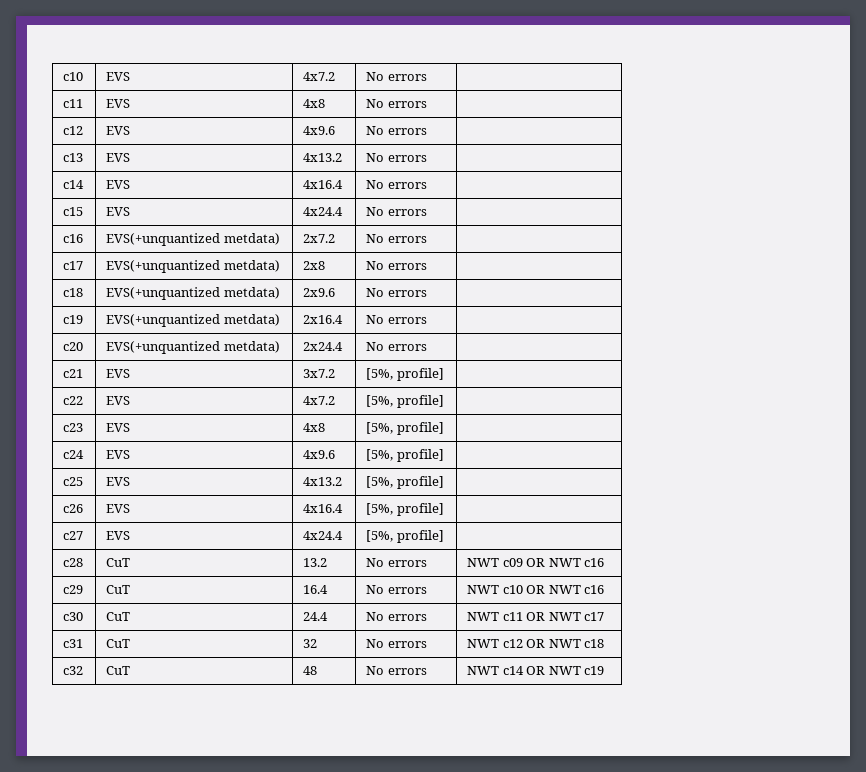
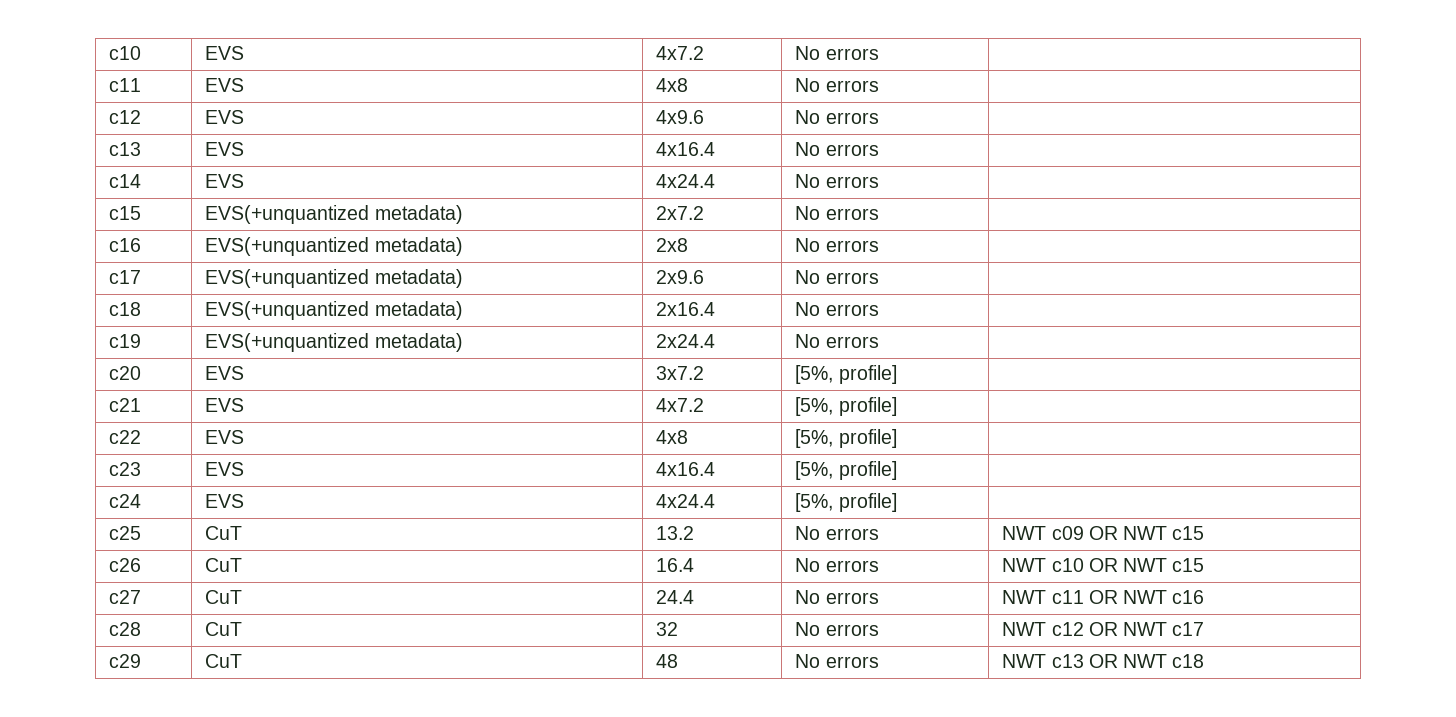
[303,153,343,162] 4x13.2 -> [656,142,716,156] 4x16.4
[303,180,344,189] 4x16.4 -> [656,174,716,188] 4x24.4
[106,207,131,216] [303,207,344,216] EVS | 4x24.4 -> [205,205,463,224] [656,206,705,220] EVS(+unquantized metadata) | 2x7.2
[223,233,280,245] [303,234,336,243] metdata) | 2x7.2 -> [374,237,463,256] [656,238,689,252] metadata) | 2x8
[223,260,280,272] [303,261,326,270] metdata) | 2x8 -> [374,269,463,288] [656,270,705,284] metadata) | 2x9.6
[223,287,280,299] [303,288,336,297] metdata) | 2x9.6 -> [374,301,463,320] [656,302,716,316] metadata) | 2x16.4
[223,314,280,326] [303,315,344,324] [366,315,427,324] [63,342,84,351] [106,341,280,354] metdata) | 2x16.4 | No errors | // c20 | EVS(+unquantized metdata) -> [374,333,463,352] metadata)
[63,369,84,378] c21 -> [109,366,142,380] c20
[63,396,84,405] c22 -> [109,398,142,412] c21
[63,423,84,432] c23 -> [109,430,142,444] c22
[63,450,85,459] [106,450,131,459] [303,450,336,459] [366,449,444,462] [63,477,84,486] [106,477,131,486] [303,477,343,486] [366,476,444,489] [63,504,84,513] c24 | EVS | 4x9.6 | [5%, profile] | // c25 | EVS | 4x13.2 | [5%, profile] | // c26 -> [109,462,142,476] c23
[63,531,84,540] c27 -> [109,494,142,508] c24
[63,558,84,567] c28 -> [109,526,142,540] c25
[584,558,605,567] [63,585,84,594] c16 // c29 -> [1172,526,1205,540] [109,558,142,572] c15 // c26
[584,585,605,594] [63,612,84,621] c16 // c30 -> [1172,558,1205,572] [109,590,142,604] c15 // c27
[584,612,605,621] [63,639,84,648] c17 // c31 -> [1172,590,1205,604] [109,622,142,636] c16 // c28
[584,639,605,648] [63,666,84,675] c18 // c32 -> [1172,622,1205,636] [109,654,142,668] c17 // c29
[502,666,605,675] c14 OR NWT c19 -> [1051,654,1205,668] c13 OR NWT c18

